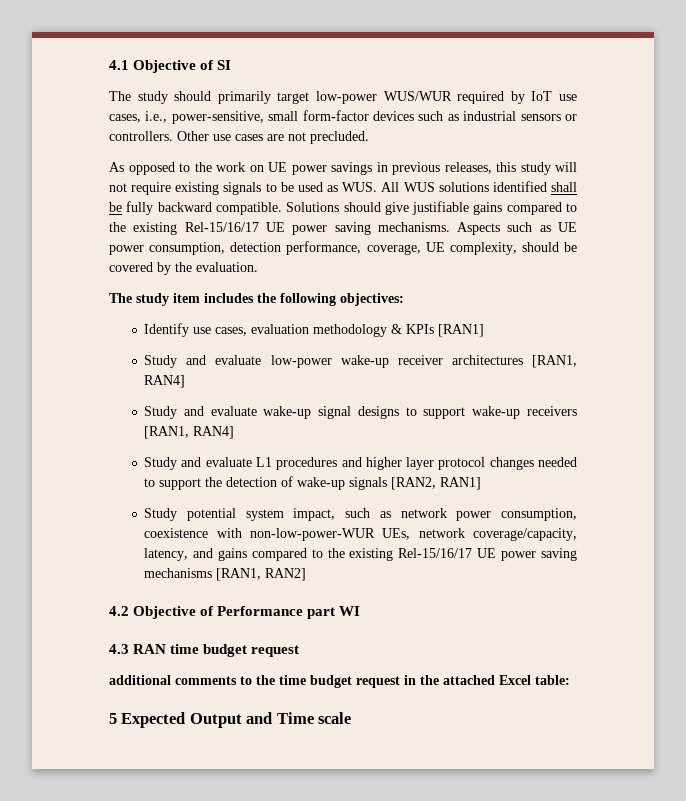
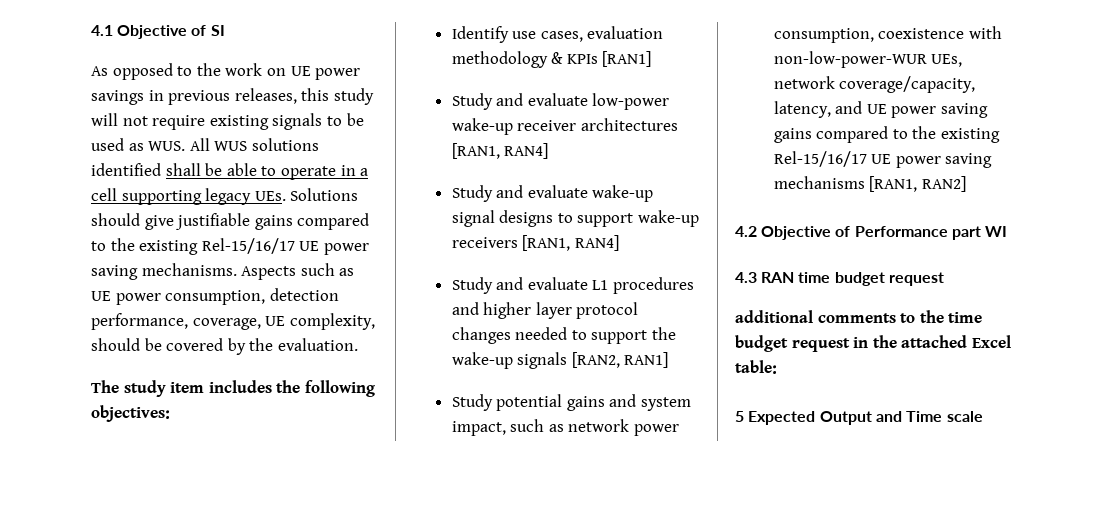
[109,91,578,104] [109,110,577,124] [109,131,369,144] // The study should primarily target low-power WUS/WUR required by IoT use cases, i.e., power-sensitive, small form-factor devices such as industrial sensors or controllers. Other use cases are not precluded. -> (225, 30) none
[126,201,282,215] fully backward compatible. -> [226,163,369,180] [91,188,286,205] able to operate in a cell supporting legacy UEs.
[226,476,294,487] detection of -> (676, 333) none
(236, 514) none -> [566,394,637,411] gains and
(214, 553) none -> [866,103,988,118] UE power saving

